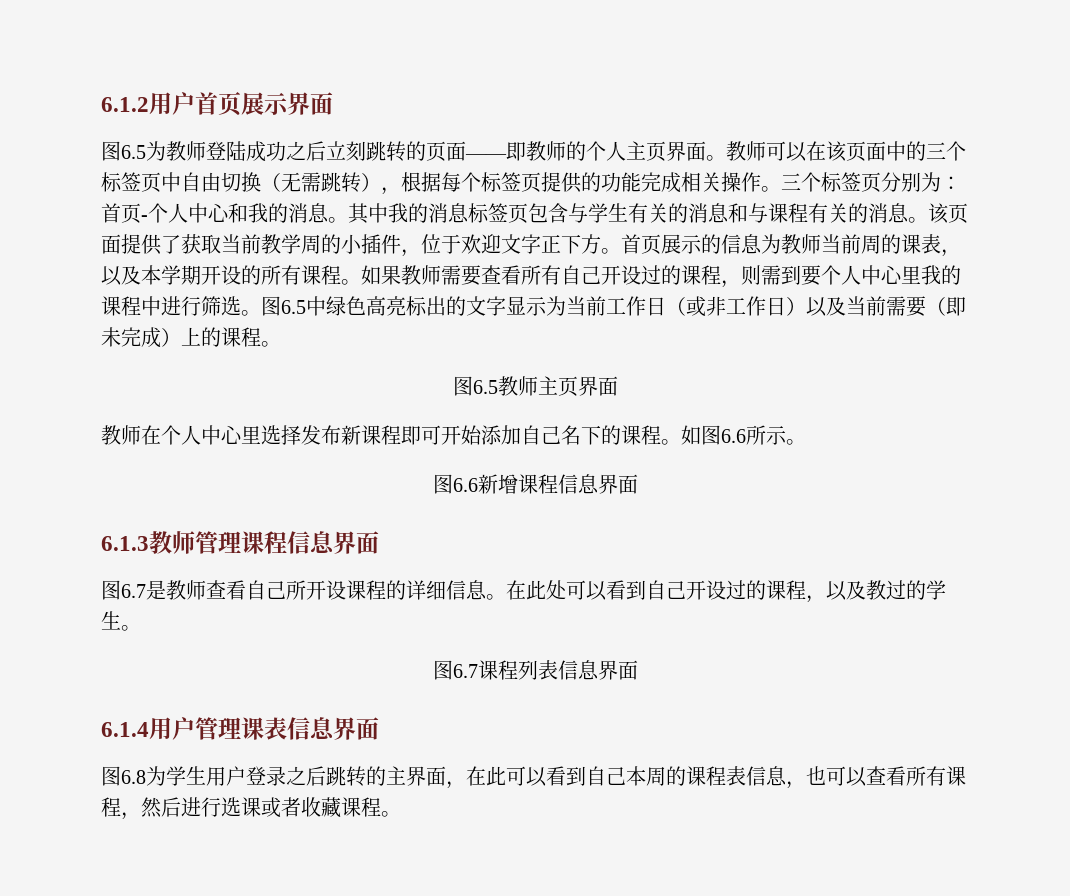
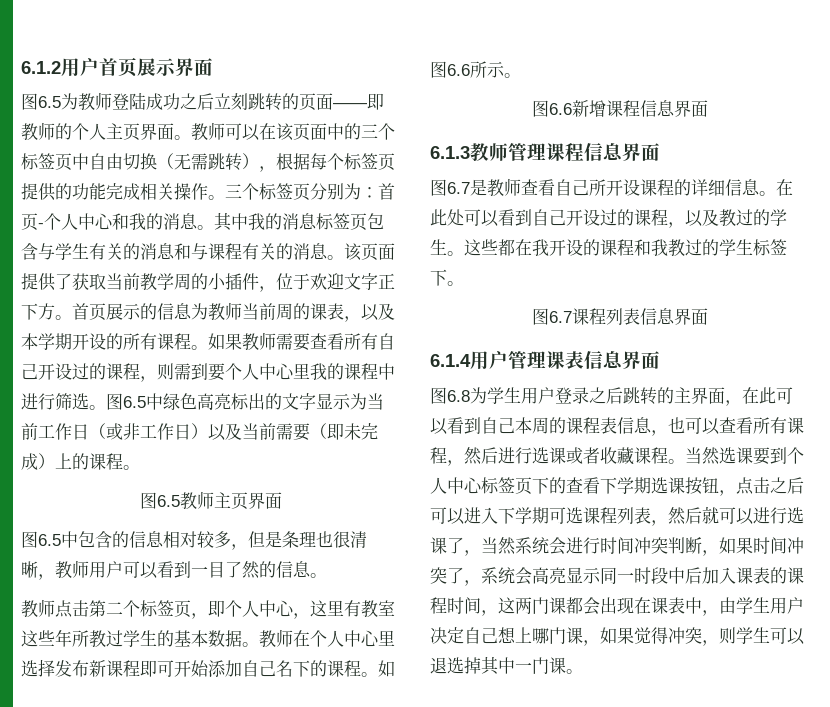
(618, 386) none -> [21,531,367,550] [21,560,327,580] [21,599,395,619] [21,629,259,648] 图6.5中包含的信息相对较多，但是条理也很清晰，教师用户可以看到一目了然的信息。 // 教师点击第二个标签页，即个人中心，这里有教室这些年所教过学生的基本数据。
(141, 628) none -> [464,239,787,257] [430,269,464,286] 这些都在我开设的课程和我教过的学生标签下。
(401, 814) none -> [685,447,804,465] [430,477,804,496] [430,506,804,526] [430,537,804,556] [430,567,804,586] [430,597,804,616] [430,627,805,646] [430,656,583,675] 当然选课要到个人中心标签页下的查看下学期选课按钮，点击之后可以进入下学期可选课程列表，然后就可以进行选课了，当然系统会进行时间冲突判断，如果时间冲突了，系统会高亮显示同一时段中后加入课表的课程时间，这两门课都会出现在课表中，由学生用户决定自己想上哪门课，如果觉得冲突，则学生可以退选掉其中一门课。

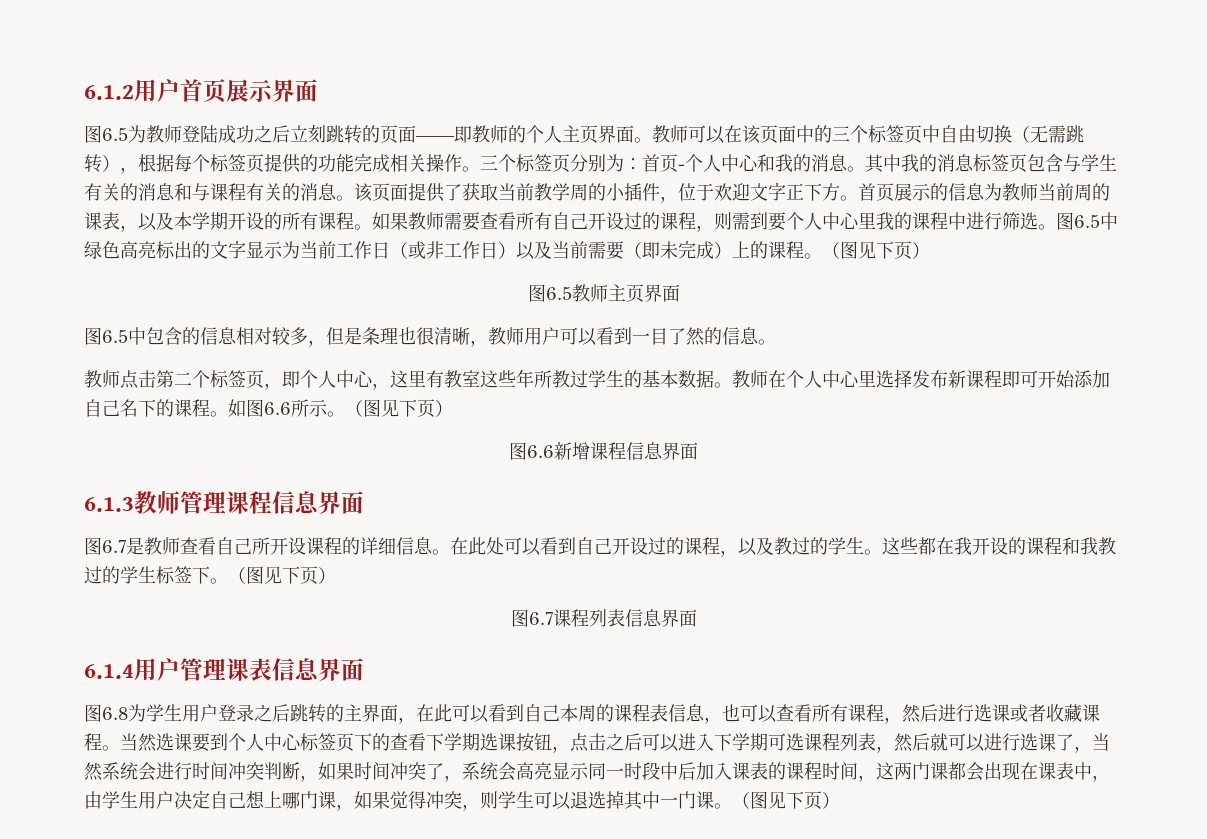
(140, 467) none -> [822,241,930,260] （图见下页）
(521, 75) none -> [345,399,453,418] （图见下页）
(464, 283) none -> [228,566,336,585] （图见下页）
(583, 671) none -> [732,791,840,810] （图见下页）

